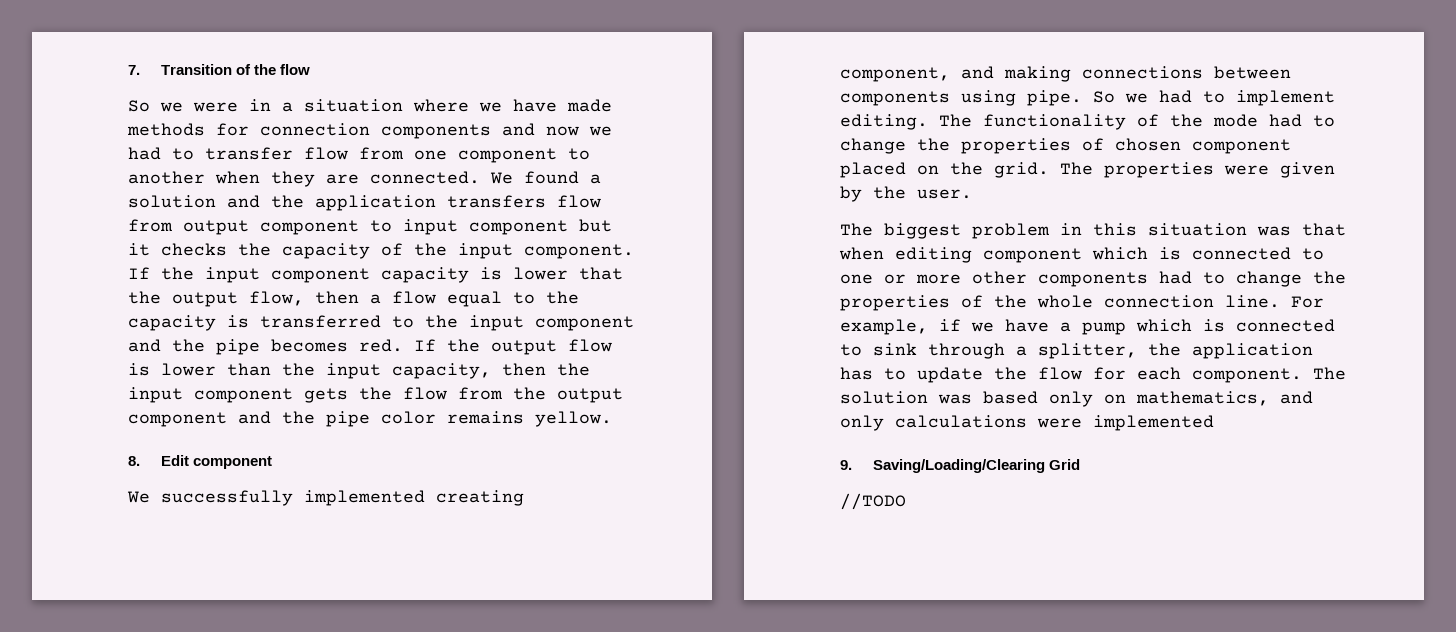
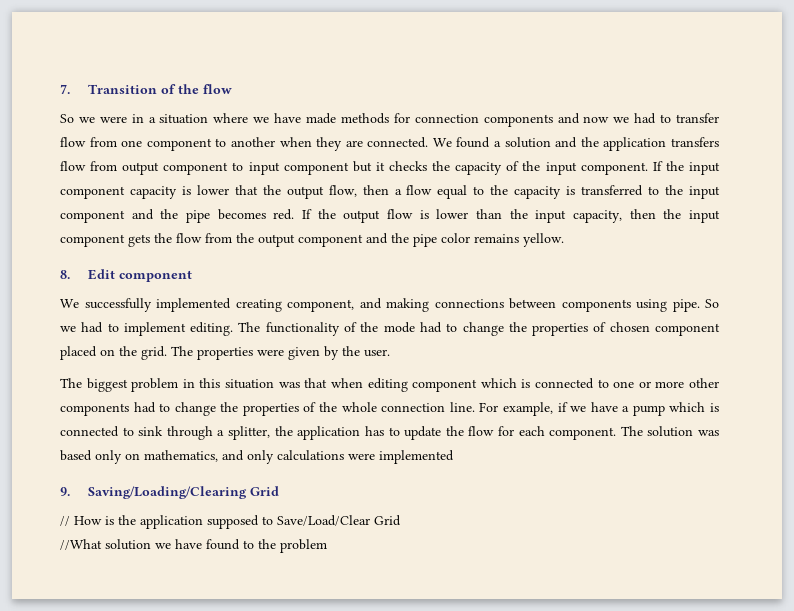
[840,493,906,510] //TODO -> [60,515,401,529] [60,539,327,553] // How is the application supposed to Save/Load/Clear Grid // //What solution we have found to the problem

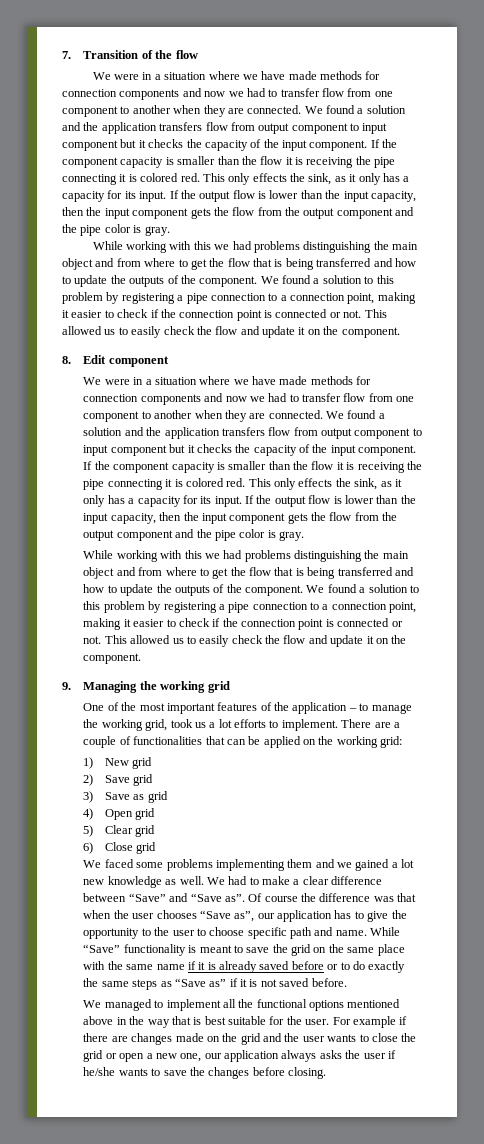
[60,114,95,123] So we -> [92,72,111,80] We
[688,162,720,175] [60,185,721,199] [60,209,295,223] input component capacity is lower that the output flow, then a flow equal to the capacity is transferred to the input component and the pipe becomes red. -> [62,156,396,168] [62,173,410,185] [62,190,167,202] component capacity is smaller than the flow it is receiving the pipe connecting it is colored red. This only effects the sink, as it only has a capacity for its input.
[474,233,564,247] [60,269,192,282] [60,298,719,312] [60,322,720,336] [60,346,390,360] [60,378,719,392] [60,402,719,416] [60,426,719,440] [60,450,454,464] [60,486,279,499] [60,515,401,529] [60,539,327,553] remains yellow. // 8. Edit component // We successfully implemented creating component, and making connections between components using pipe. So we had to implement editing. The functionality of the mode had to change the properties of chosen component placed on the grid. The properties were given by the user. // The biggest problem in this situation was that when editing component which is connected to one or more other components had to change the properties of the whole connection line. For example, if we have a pump which is connected to sink through a splitter, the application has to update the flow for each component. The solution was based only on mathematics, and only calculations were implemented // 9. Saving/Loading/Clearing Grid // // How is the application supposed to Save/Load/Clear Grid // //What solution we have found to the problem -> [133,225,170,236] [92,241,419,253] [62,258,416,270] [62,275,394,287] [62,292,416,304] [62,309,387,321] [62,326,400,338] [62,355,169,367] [83,376,372,385] [83,393,415,405] [83,410,385,422] [83,427,422,439] [83,444,417,456] [83,461,422,473] [83,478,402,490] [83,495,416,507] [83,512,398,524] [83,529,305,541] [83,550,409,562] [83,567,414,579] [83,584,419,596] [83,601,417,613] [83,618,403,630] [83,635,407,647] [83,653,142,664] [62,681,230,693] [83,702,412,714] [83,719,400,731] [83,736,403,748] [83,757,153,769] [83,774,154,786] [83,791,168,803] [83,808,156,820] [83,825,156,837] [83,842,157,854] [83,859,415,871] [83,876,383,888] [83,893,417,902] [83,910,407,922] [83,927,401,939] [83,944,405,956] [83,961,406,973] [83,978,347,990] [83,999,401,1011] [83,1016,408,1028] [83,1033,417,1045] [83,1050,396,1062] [83,1067,327,1079] is gray. // While working with this we had problems distinguishing the main object and from where to get the flow that is being transferred and how to update the outputs of the component. We found a solution to this problem by registering a pipe connection to a connection point, making it easier to check if the connection point is connected or not. This allowed us to easily check the flow and update it on the component. // 8. Edit component // We were in a situation where we have made methods for connection components and now we had to transfer flow from one component to another when they are connected. We found a solution and the application transfers flow from output component to input component but it checks the capacity of the input component. If the component capacity is smaller than the flow it is receiving the pipe connecting it is colored red. This only effects the sink, as it only has a capacity for its input. If the output flow is lower than the input capacity, then the input component gets the flow from the output component and the pipe color is gray. // While working with this we had problems distinguishing the main object and from where to get the flow that is being transferred and how to update the outputs of the component. We found a solution to this problem by registering a pipe connection to a connection point, making it easier to check if the connection point is connected or not. This allowed us to easily check the flow and update it on the component. // 9. Managing the working grid // One of the most important features of the application – to manage the working grid, took us a lot efforts to implement. There are a couple of functionalities that can be applied on the working grid: // 1) New grid // 2) Save grid // 3) Save as grid // 4) Open grid // 5) Clear grid // 6) Close grid // We faced some problems implementing them and we gained a lot new knowledge as well. We had to make a clear difference between “Save” and “Save as”. Of course the difference was that when the user chooses “Save as”, our application has to give the opportunity to the user to choose specific path and name. While “Save” functionality is meant to save the grid on the same place with the same name if it is already saved before or to do exactly the same steps as “Save as” if it is not saved before. // We managed to implement all the functional options mentioned above in the way that is best suitable for the user. For example if there are changes made on the grid and the user wants to close the grid or open a new one, our application always asks the user if he/she wants to save the changes before closing.

